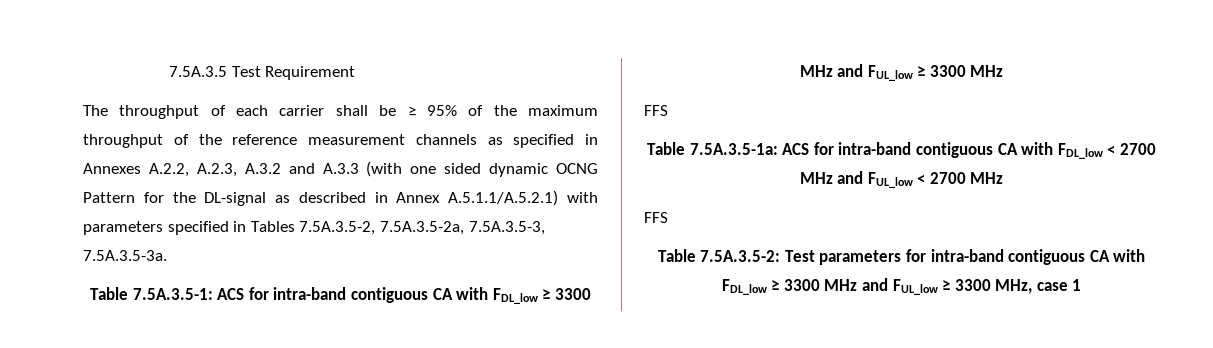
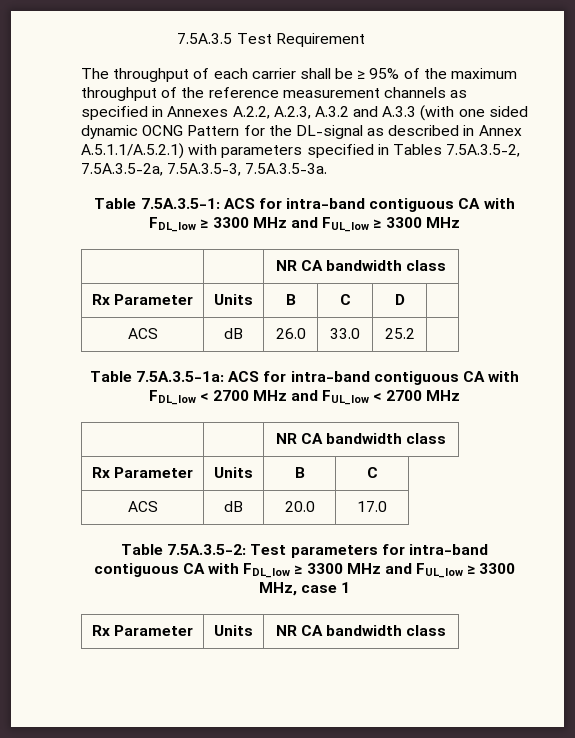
[644,105,668,116] // FFS -> [275,260,447,271] [91,294,194,305] [214,294,253,305] [285,294,296,305] [339,294,351,305] [394,294,405,305] [127,328,158,339] [224,328,243,339] [275,328,306,339] [330,328,360,339] [384,328,415,339] // | | NR CA bandwidth class // Rx Parameter | Units | B | C | D | // ACS | dB | 26.0 | 33.0 | 25.2 |
[644,212,668,223] // FFS -> [275,433,447,444] [91,467,194,478] [214,467,253,478] [294,467,305,478] [366,467,378,478] [127,501,158,512] [224,501,243,512] [284,501,315,512] [357,501,387,512] // | | NR CA bandwidth class // Rx Parameter | Units | B | C // ACS | dB | 20.0 | 17.0
(1082, 285) none -> [91,625,194,636] [214,625,253,636] [275,625,447,636] // Rx Parameter | Units | NR CA bandwidth class

